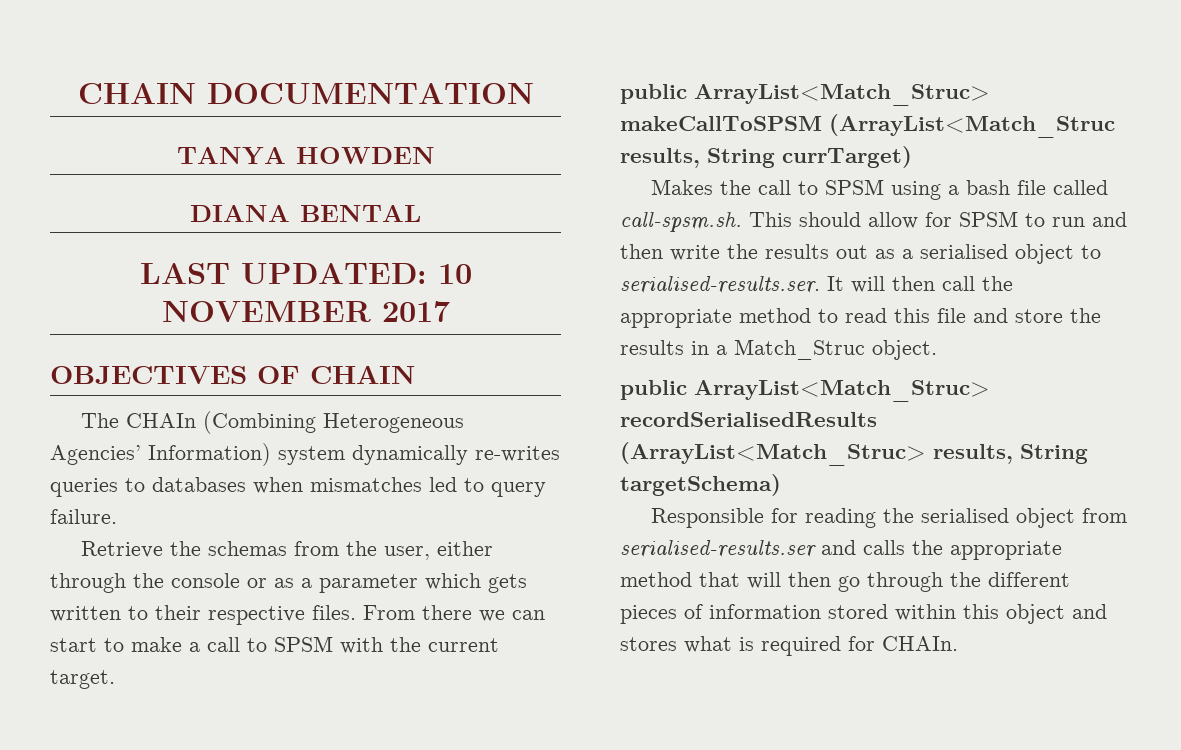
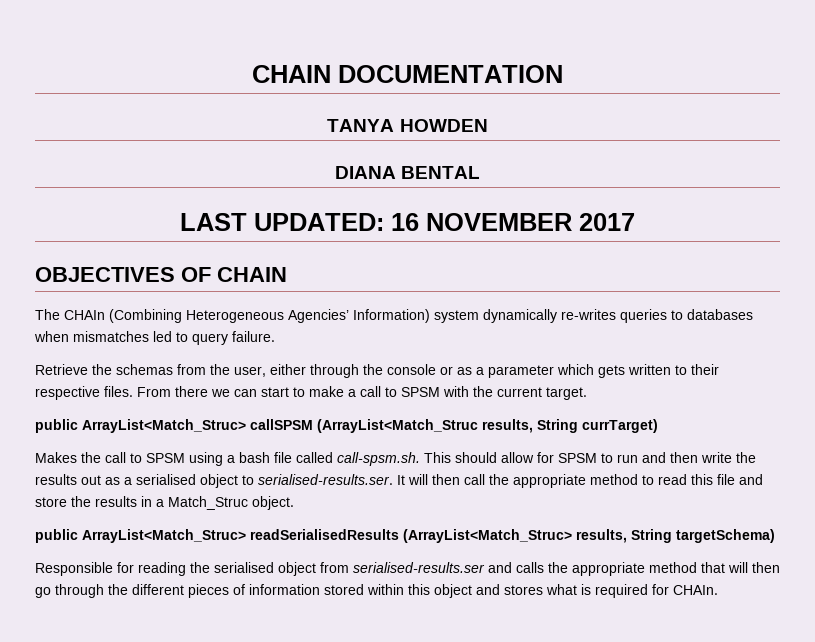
[437,264,472,284] 10 -> [391,213,419,231] 16
[620,116,822,131] makeCallToSPSM -> [250,419,313,430] callSPSM
[620,412,877,427] recordSerialisedResults -> [250,529,399,540] readSerialisedResults

